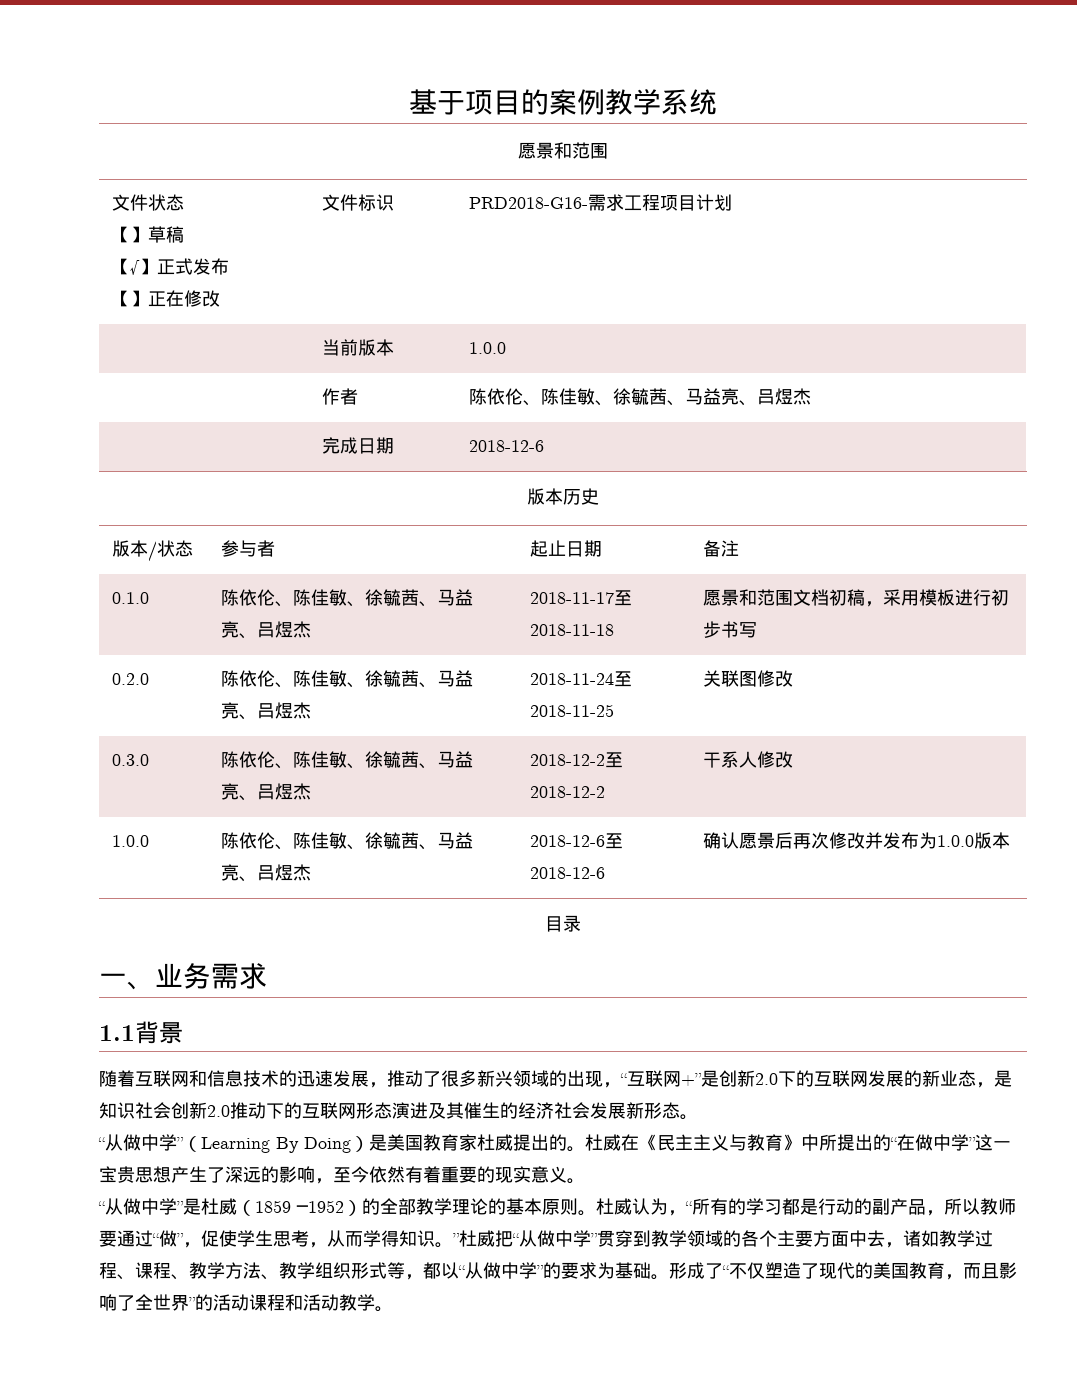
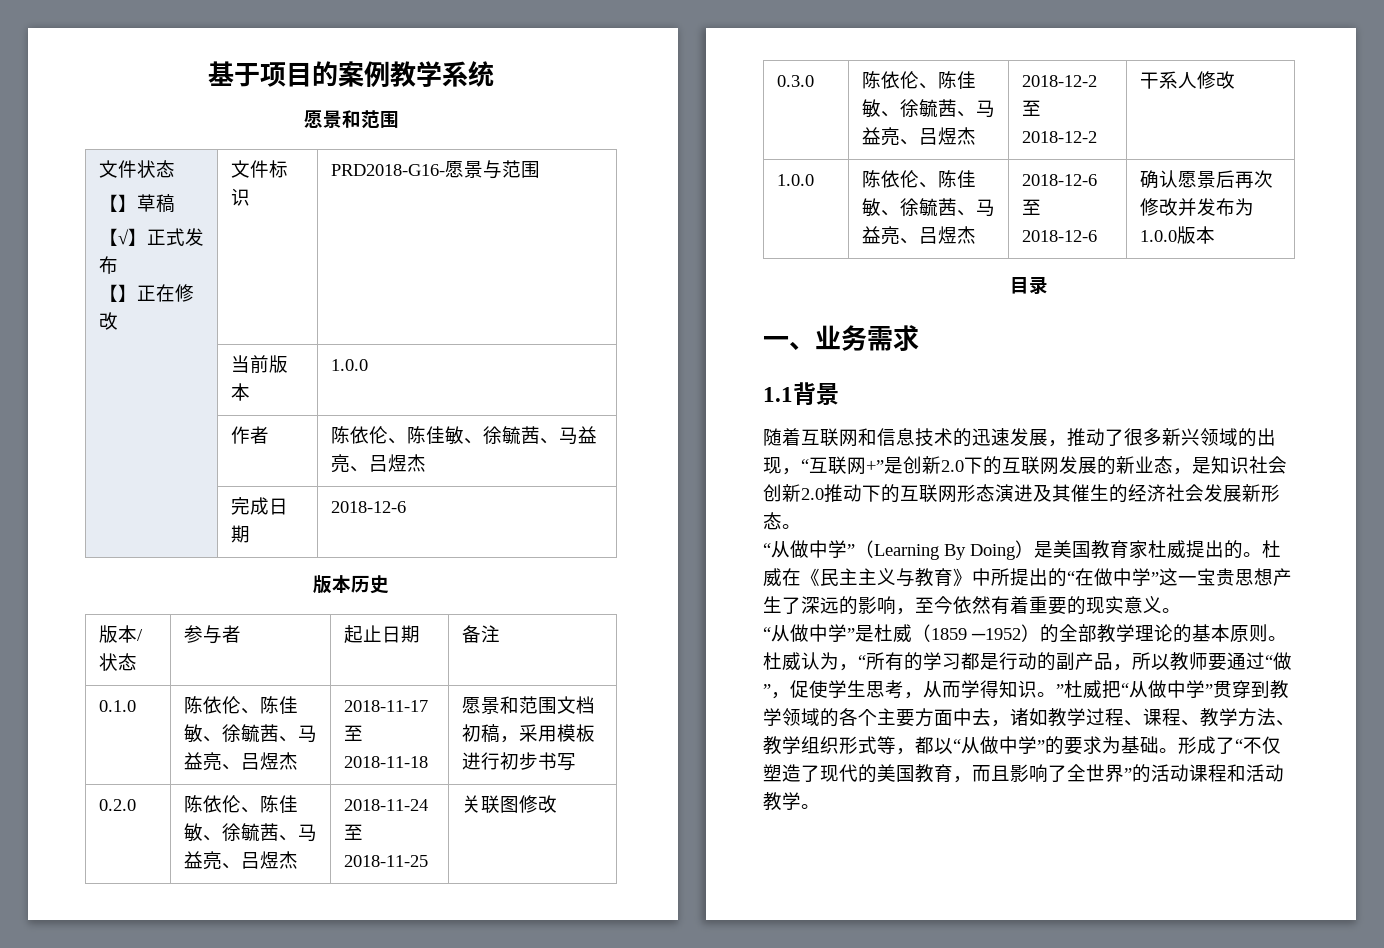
[588,194,733,211] 需求工程项目计划 -> [444,160,540,179] 愿景与范围

